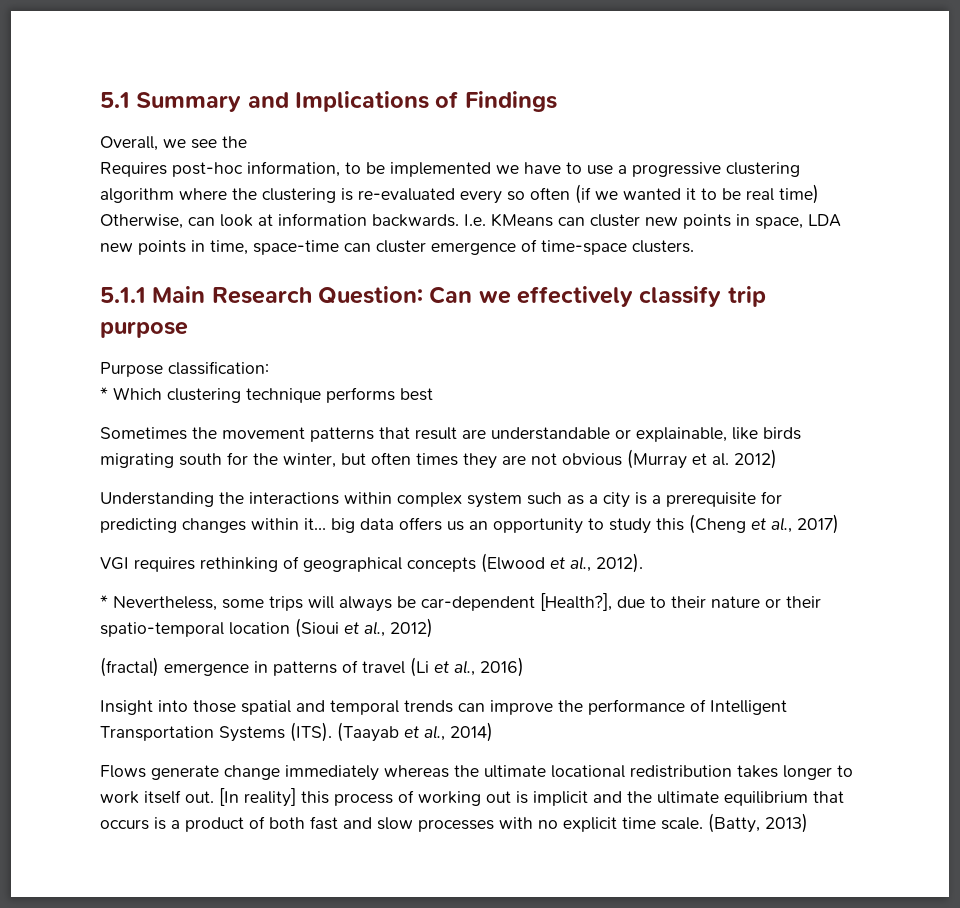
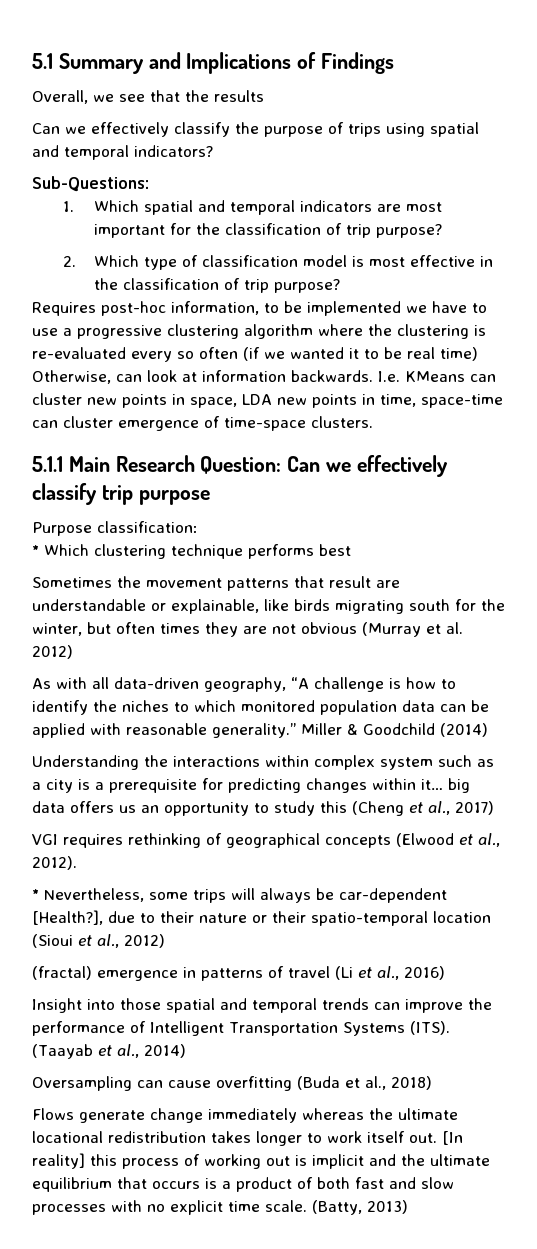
[222,136,247,148] the -> [150,90,264,102] [32,122,479,137] [32,145,213,160] [32,176,149,192] [63,200,443,215] [94,223,443,238] [63,255,494,270] [94,278,341,293] that the results // Can we effectively classify the purpose of trips using spatial and temporal indicators? // Sub-Questions: // 1. Which spatial and temporal indicators are most important for the classification of trip purpose? // 2. Which type of classification model is most effective in the classification of trip purpose?
(777, 459) none -> [32,677,456,692] [32,700,489,715] [32,723,488,738] // As with all data-driven geography, “A challenge is how to identify the niches to which monitored population data can be applied with reasonable generality.” Miller & Goodchild (2014)
(493, 732) none -> [32,1076,432,1091] // Oversampling can cause overfitting (Buda et al., 2018)

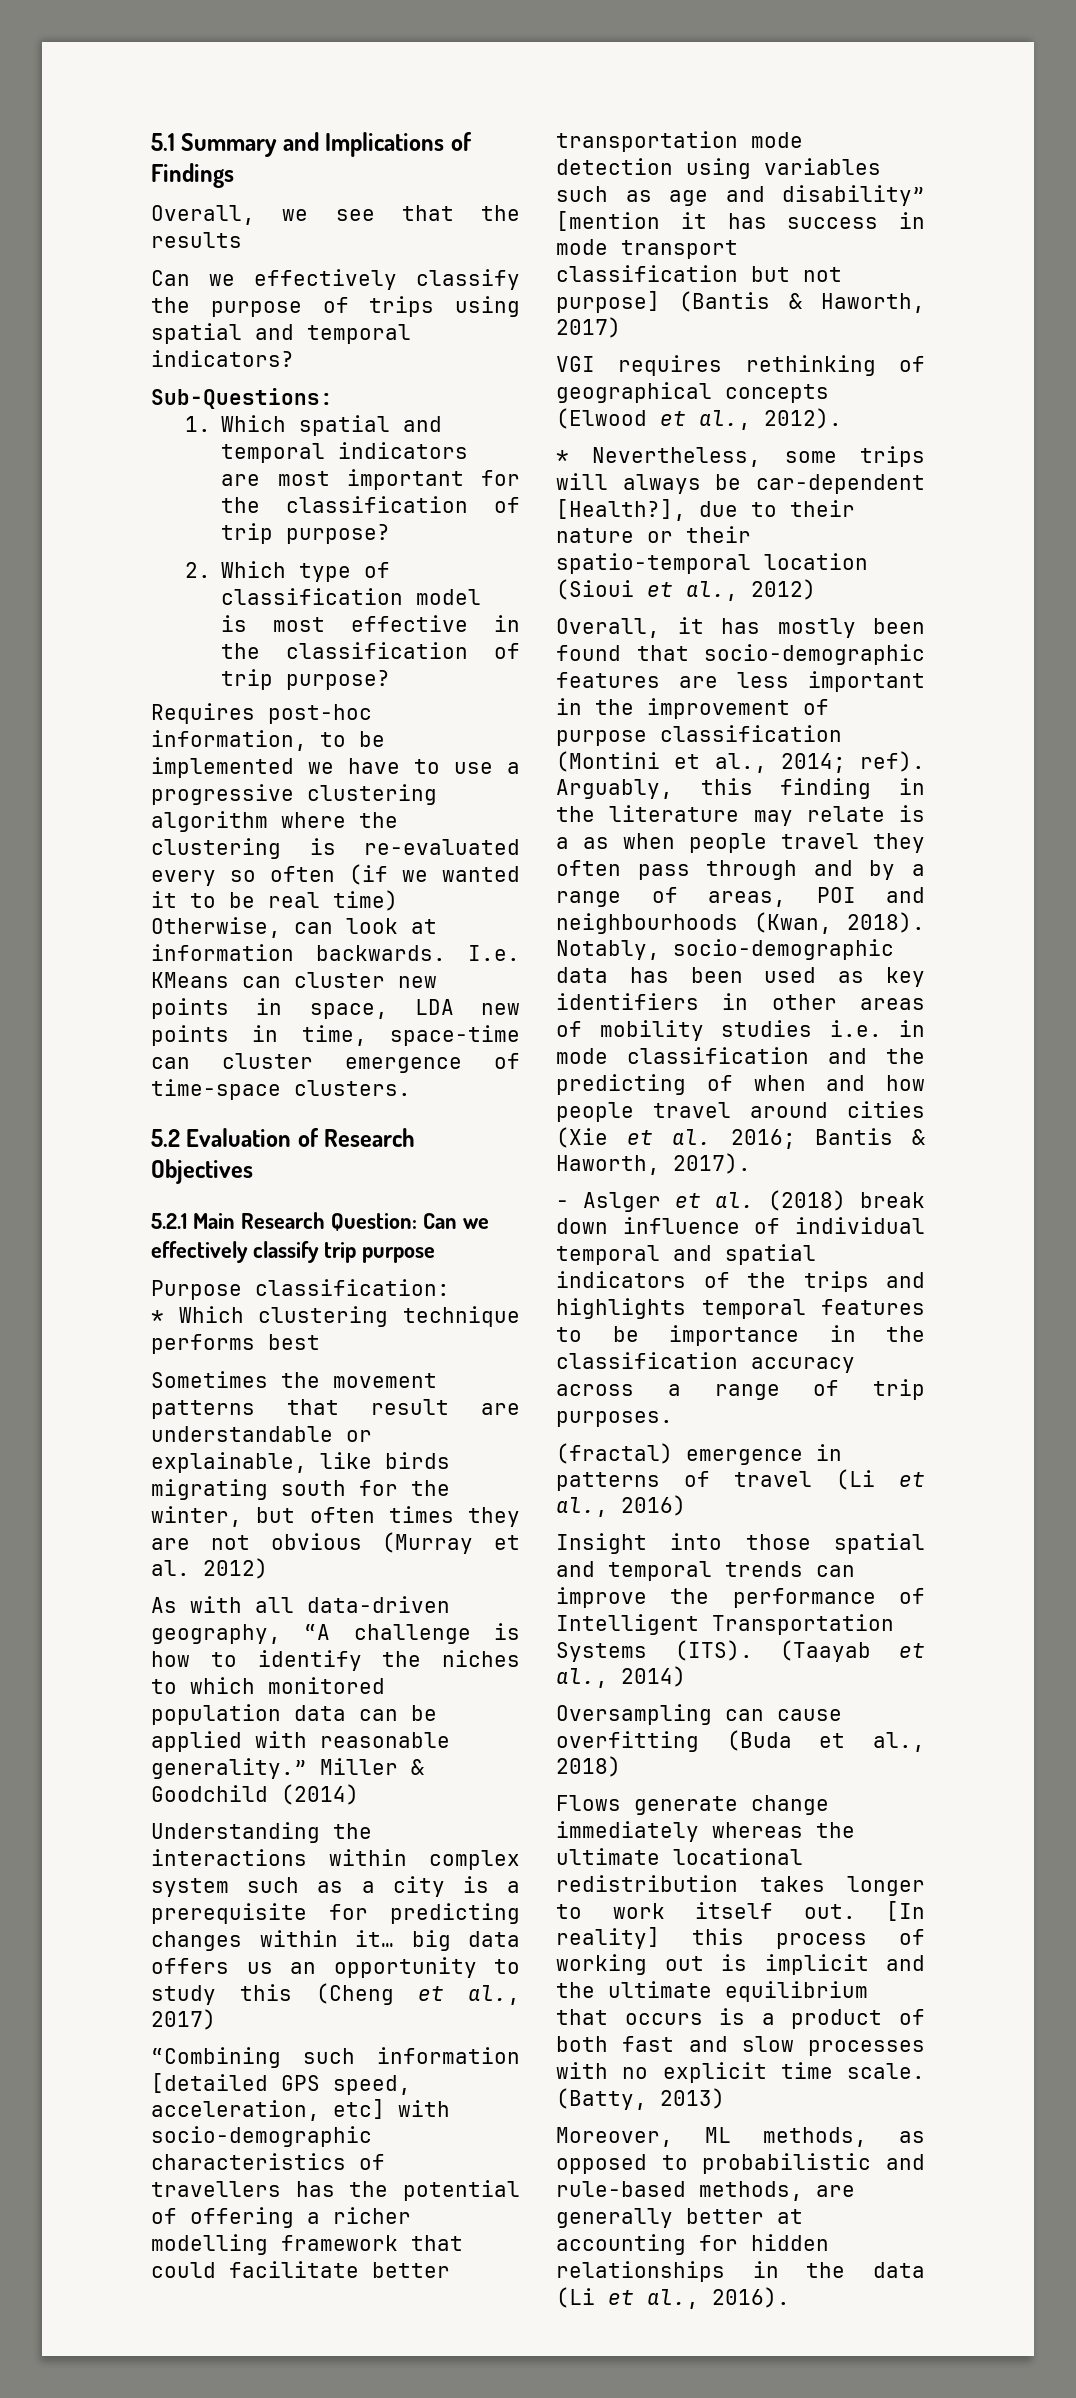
[32,456,63,472] 5.1.1 -> [151,1128,416,1147] [151,1159,253,1184] [151,1213,187,1229] 5.2 Evaluation of Research Objectives // 5.2.1
(494, 808) none -> [151,2047,520,2068] [151,2073,411,2095] [151,2099,450,2121] [151,2126,372,2147] [151,2153,385,2170] [151,2180,520,2201] [151,2207,411,2228] [151,2234,463,2255] [151,2261,450,2278] [556,131,803,152] [556,158,881,179] [556,185,925,206] [556,211,925,231] [556,239,738,259] [556,265,842,282] [556,291,925,313] [556,317,621,338] // “Combining such information [detailed GPS speed, acceleration, etc] with socio-demographic characteristics of travellers has the potential of offering a richer modelling framework that could facilitate better transportation mode detection using variables such as age and disability” [mention it has success in mode transport classification but not purpose] (Bantis & Haworth, 2017)
(165, 941) none -> [556,617,925,638] [556,644,925,665] [556,671,925,692] [556,698,829,719] [556,725,842,746] [556,751,925,773] [556,778,925,799] [556,805,925,826] [556,833,925,853] [556,860,925,880] [556,887,925,907] [556,912,925,934] [556,939,894,960] [556,967,925,987] [556,993,925,1010] [556,1020,925,1041] [556,1047,925,1064] [556,1074,925,1095] [556,1101,925,1122] [556,1127,925,1149] [556,1153,751,1175] [556,1190,925,1212] [556,1217,925,1234] [556,1244,816,1265] [556,1271,925,1292] [556,1298,925,1319] [556,1325,925,1346] [556,1352,855,1373] [556,1379,925,1400] [556,1411,673,1427] // Overall, it has mostly been found that socio-demographic features are less important in the improvement of purpose classification (Montini et al., 2014; ref). Arguably, this finding in the literature may relate is a as when people travel they often pass through and by a range of areas, POI and neighbourhoods (Kwan, 2018). Notably, socio-demographic data has been used as key identifiers in other areas of mobility studies i.e. in mode classification and the predicting of when and how people travel around cities (Xie et al. 2016; Bantis & Haworth, 2017). // - Aslger et al. (2018) break down influence of individual temporal and spatial indicators of the trips and highlights temporal features to be importance in the classification accuracy across a range of trip purposes.
(408, 1207) none -> [556,2127,925,2147] [556,2153,925,2174] [556,2181,855,2201] [556,2208,803,2228] [556,2234,829,2255] [556,2261,925,2282] [556,2287,790,2309] // Moreover, ML methods, as opposed to probabilistic and rule-based methods, are generally better at accounting for hidden relationships in the data (Li et al., 2016).

